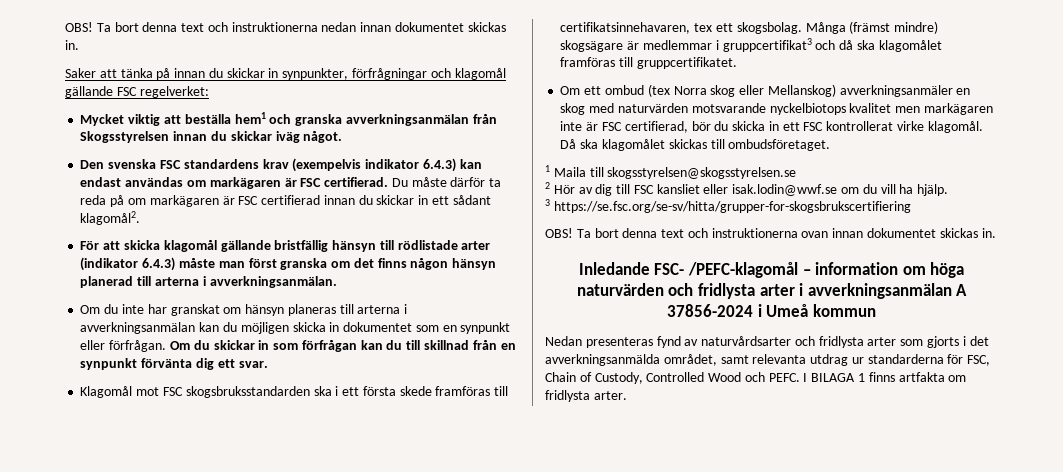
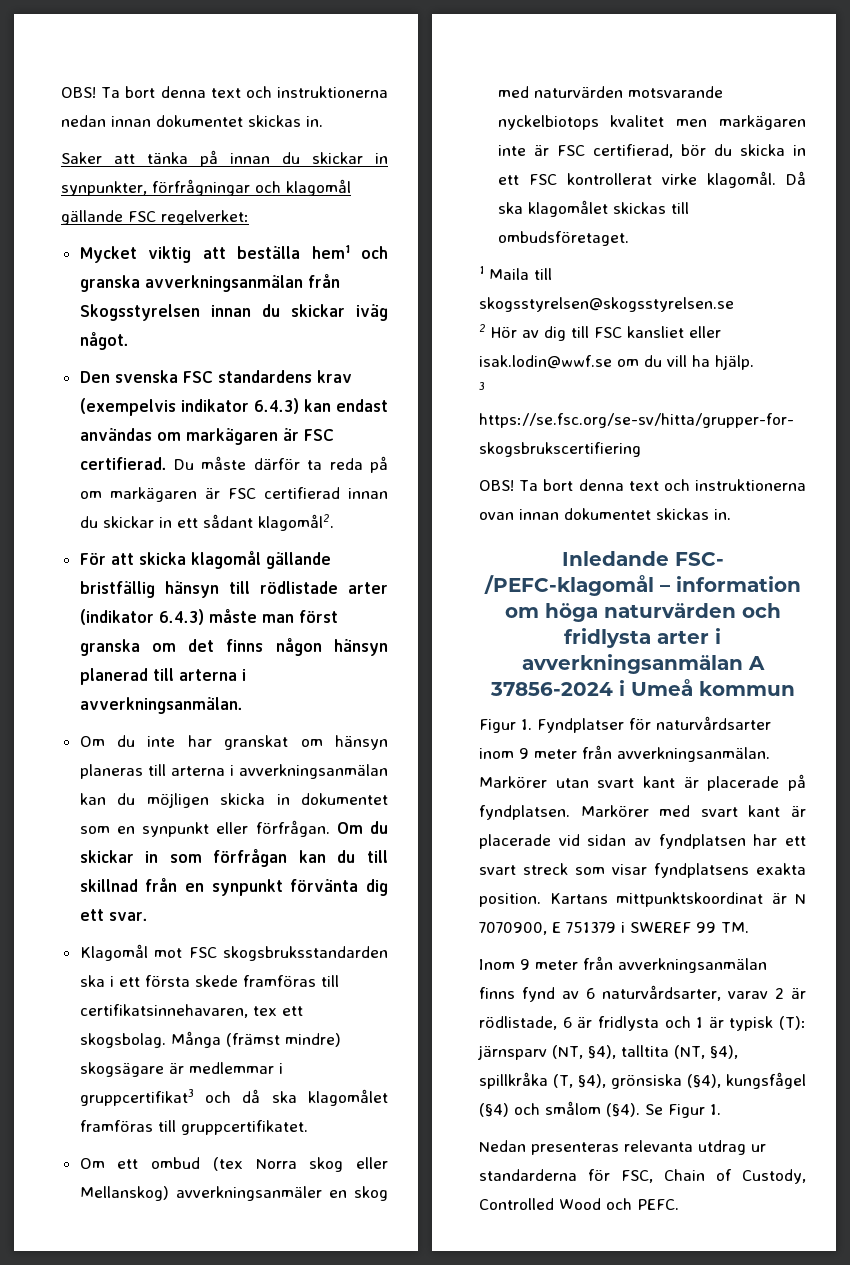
[545,336,989,348] [545,354,749,366] Nedan presenteras fynd av naturvårdsarter och fridlysta arter som gjorts i det avverkningsanmälda området, samt -> [479,716,771,733] [479,745,770,762] [479,774,806,791] [479,805,806,820] [479,834,806,849] [479,863,806,878] [479,892,806,907] [479,922,749,935] [479,956,767,973] [479,985,806,1002] [479,1016,806,1031] [477,1045,738,1060] [479,1072,806,1089] [479,1101,721,1118] [479,1140,619,1155] Figur 1. Fyndplatser för naturvårdsarter inom 9 meter från avverkningsanmälan. Markörer utan svart kant är placerade på fyndplatsen. Markörer med svart kant är placerade vid sidan av fyndplatsen har ett svart streck som visar fyndplatsens exakta position. Kartans mittpunktskoordinat är N 7070900, E 751379 i SWEREF 99 TM. // Inom 9 meter från avverkningsanmälan finns fynd av 6 naturvårdsarter, varav 2 är rödlistade, 6 är fridlysta och 1 är typisk (T): järnsparv (NT, §4), talltita (NT, §4), spillkråka (T, §4), grönsiska (§4), kungsfågel (§4) och smålom (§4). Se Figur 1. // Nedan presenteras
[803,372,967,382] [545,390,627,402] I BILAGA 1 finns artfakta om fridlysta arter. -> (679, 1204) none

